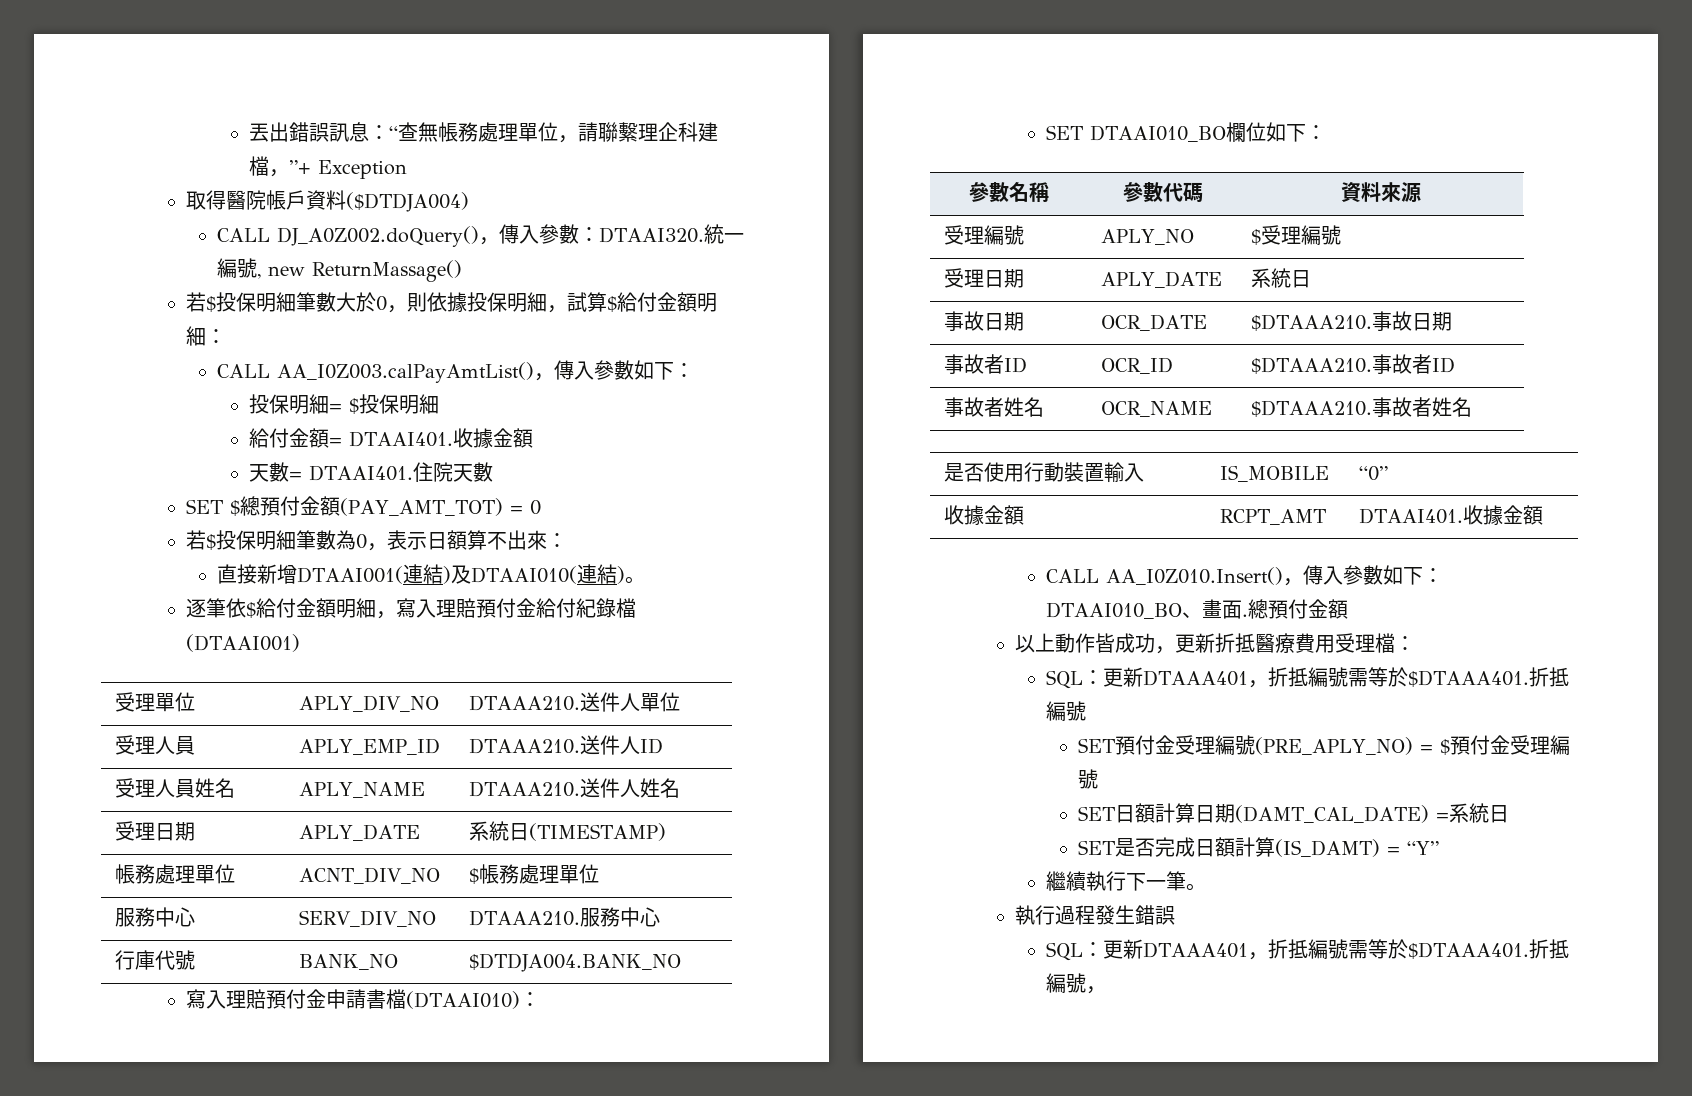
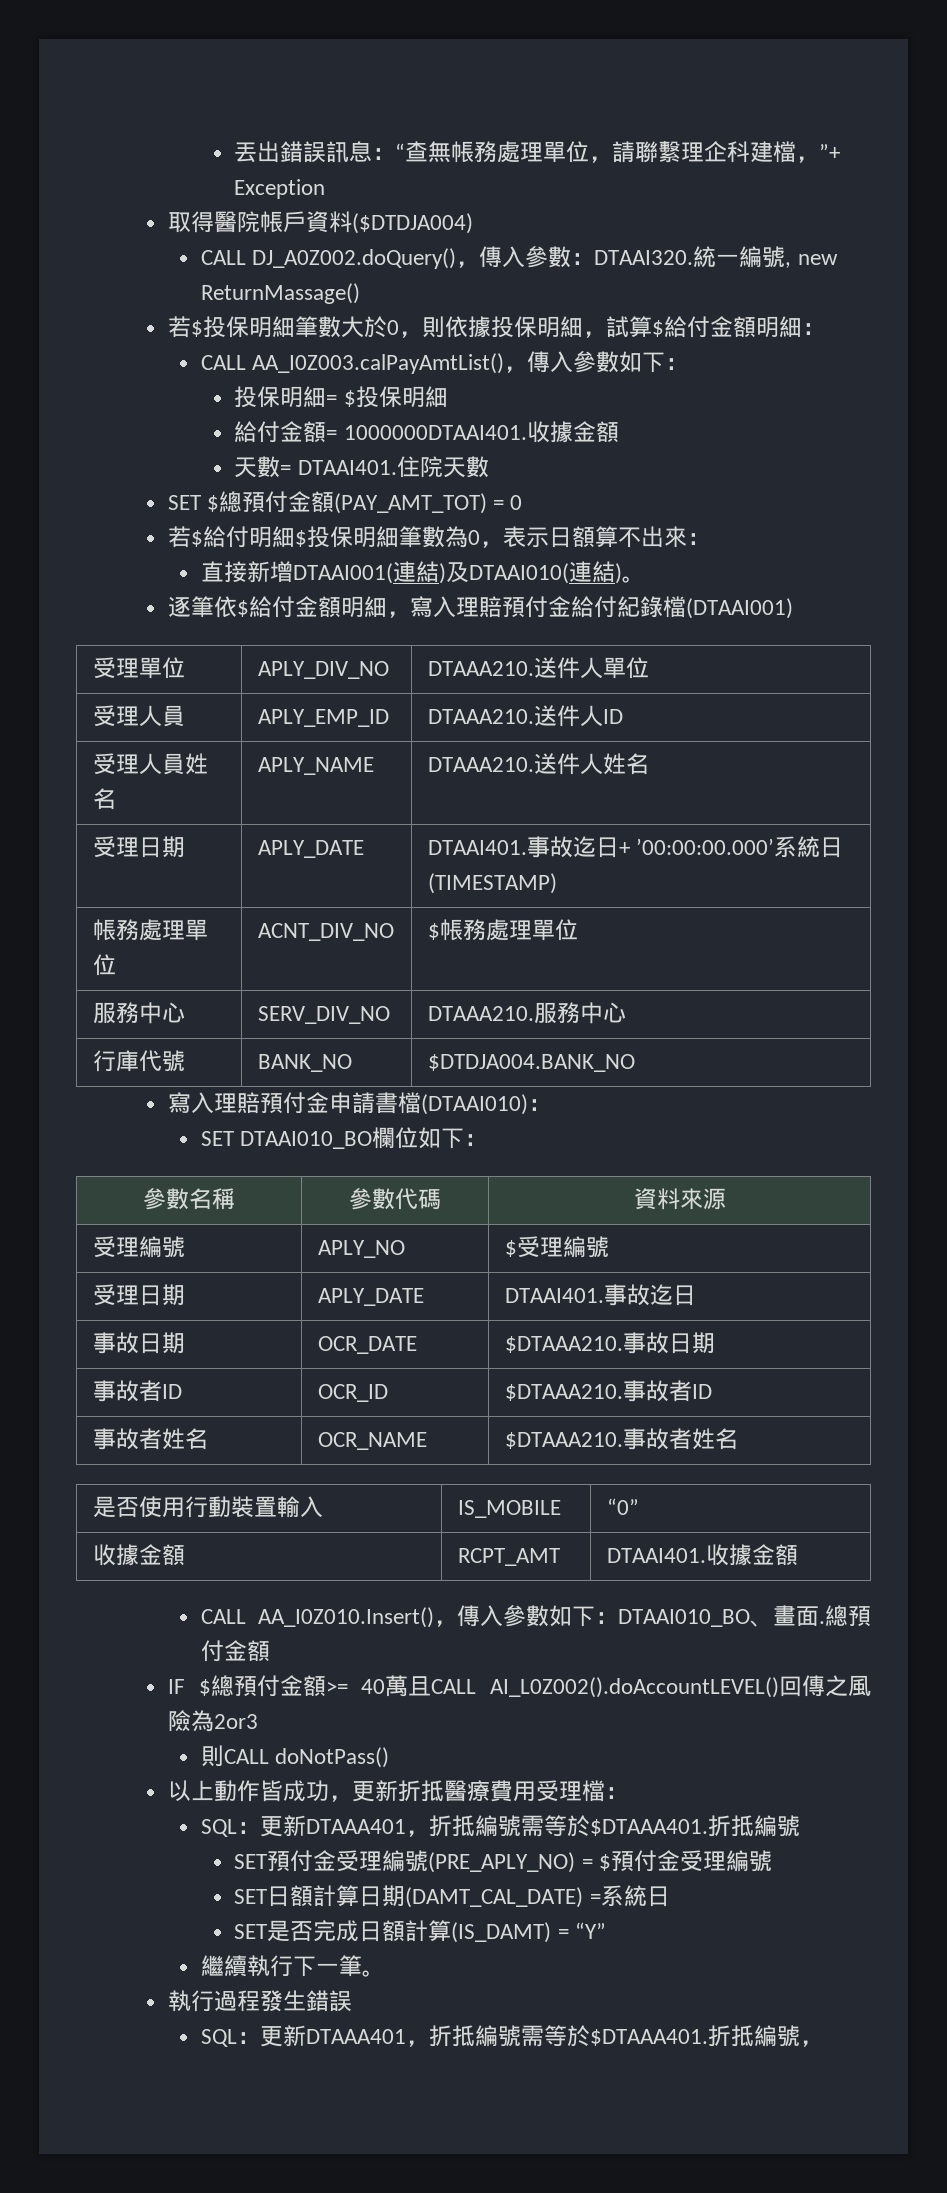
[348,431,453,447] DTAAI401. -> [343,425,527,440] 1000000DTAAI401.
(216, 542) none -> [202,526,307,548] 給付明細$
(421, 832) none -> [427,836,774,858] DTAAI401.事故迄日+ ’00:00:00.000’
[1251,268,1292,288] 系統 -> [504,1284,673,1306] DTAAI401.事故迄
(1349, 609) none -> [167,1675,871,1698] [167,1710,258,1732] [201,1745,390,1768] // IF $總預付金額>= 40萬且CALL AI_L0Z002().doAccountLEVEL()回傳之風險為2or3 // 則CALL doNotPass()

